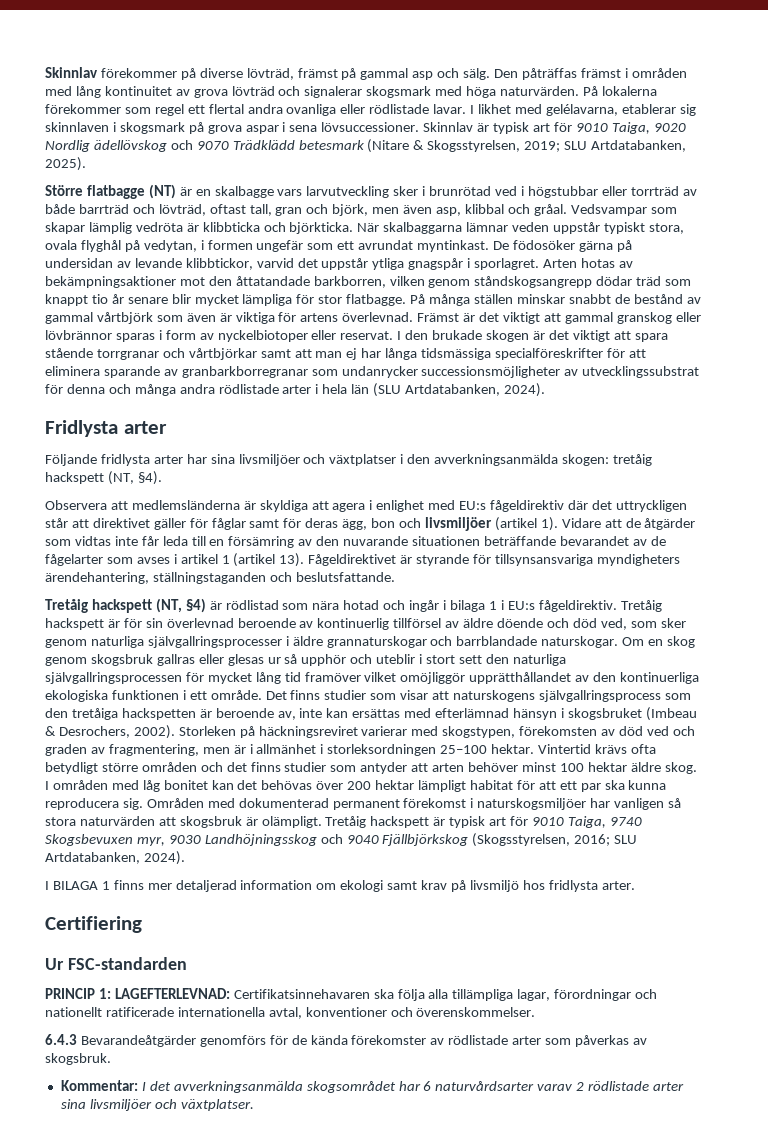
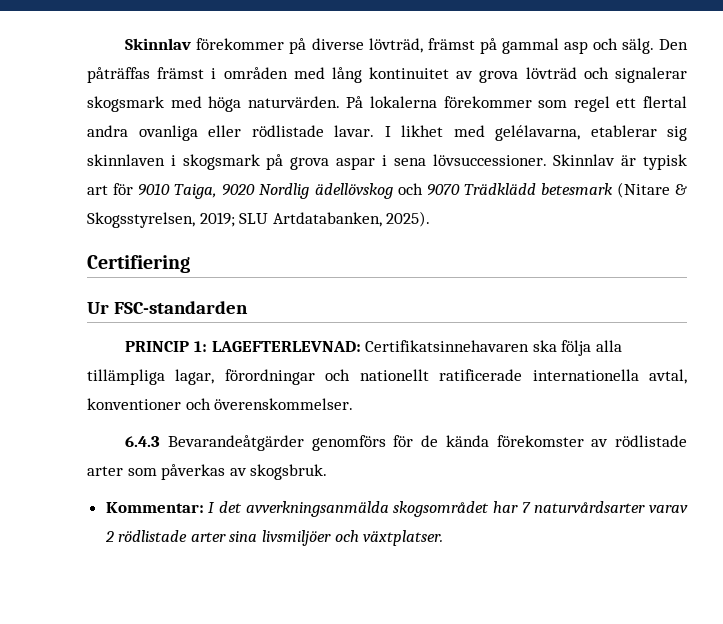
[45,184,697,199] [45,204,677,216] [45,222,684,234] [45,240,632,252] [45,258,633,270] [45,276,692,288] [45,294,701,306] [45,312,701,324] [45,330,668,342] [45,348,646,360] [45,366,700,378] [45,383,545,397] [45,420,167,437] [45,454,652,466] [45,471,162,485] [45,500,687,512] [45,517,696,531] [45,536,666,548] [45,553,680,567] [45,572,395,584] [45,598,662,613] [45,618,686,630] [45,636,696,648] [45,654,566,666] [45,672,700,684] [45,690,691,702] [45,707,697,721] [45,725,695,739] [45,744,656,756] [45,762,697,774] [45,780,667,792] [45,798,682,810] [45,816,642,828] [45,833,638,847] [45,851,185,865] [45,880,635,892] // Större flatbagge (NT) är en skalbagge vars larvutveckling sker i brunrötad ved i högstubbar eller torrträd av både barrträd och lövträd, oftast tall, gran och björk, men även asp, klibbal och gråal. Vedsvampar som skapar lämplig vedröta är klibbticka och björkticka. När skalbaggarna lämnar veden uppstår typiskt stora, ovala flyghål på vedytan, i formen ungefär som ett avrundat myntinkast. De födosöker gärna på undersidan av levande klibbtickor, varvid det uppstår ytliga gnagspår i sporlagret. Arten hotas av bekämpningsaktioner mot den åttatandade barkborren, vilken genom ståndskogsangrepp dödar träd som knappt tio år senare blir mycket lämpliga för stor flatbagge. På många ställen minskar snabbt de bestånd av gammal vårtbjörk som även är viktiga för artens överlevnad. Främst är det viktigt att gammal granskog eller lövbrännor sparas i form av nyckelbiotoper eller reservat. I den brukade skogen är det viktigt att spara stående torrgranar och vårtbjörkar samt att man ej har långa tidsmässiga specialföreskrifter för att eliminera sparande av granbarkborregranar som undanrycker successionsmöjligheter av utvecklingssubstrat för denna och många andra rödlistade arter i hela län (SLU Artdatabanken, 2024). // Fridlysta arter // Följande fridlysta arter har sina livsmiljöer och växtplatser i den avverkningsanmälda skogen: tretåig hackspett (NT, §4). // Observera att medlemsländerna är skyldiga att agera i enlighet med EU:s fågeldirektiv där det uttryckligen står att direktivet gäller för fåglar samt för deras ägg, bon och livsmiljöer (artikel 1). Vidare att de åtgärder som vidtas inte får leda till en försämring av den nuvarande situationen beträffande bevarandet av de fågelarter som avses i artikel 1 (artikel 13). Fågeldirektivet är styrande för tillsynsansvariga myndigheters ärendehantering, ställningstaganden och beslutsfattande. // Tretåig hackspett (NT, §4) är rödlistad som nära hotad och ingår i bilaga 1 i EU:s fågeldirektiv. Tretåig hackspett är för sin överlevnad beroende av kontinuerlig tillförsel av äldre döende och död ved, som sker genom naturliga självgallringsprocesser i äldre grannaturskogar och barrblandade naturskogar. Om en skog genom skogsbruk gallras eller glesas ur så upphör och uteblir i stort sett den naturliga självgallringsprocessen för mycket lång tid framöver vilket omöjliggör upprätthållandet av den kontinuerliga ekologiska funktionen i ett område. Det finns studier som visar att naturskogens självgallringsprocess som den tretåiga hackspetten är beroende av, inte kan ersättas med efterlämnad hänsyn i skogsbruket (Imbeau & Desrochers, 2002). Storleken på häckningsreviret varierar med skogstypen, förekomsten av död ved och graden av fragmentering, men är i allmänhet i storleksordningen 25–100 hektar. Vintertid krävs ofta betydligt större områden och det finns studier som antyder att arten behöver minst 100 hektar äldre skog. I områden med låg bonitet kan det behövas över 200 hektar lämpligt habitat för att ett par ska kunna reproducera sig. Områden med dokumenterad permanent förekomst i naturskogsmiljöer har vanligen så stora naturvärden att skogsbruk är olämpligt. Tretåig hackspett är typisk art för 9010 Taiga, 9740 Skogsbevuxen myr, 9030 Landhöjningsskog och 9040 Fjällbjörkskog (Skogsstyrelsen, 2016; SLU Artdatabanken, 2024). // I BILAGA 1 finns mer detaljerad information om ekologi samt krav på livsmiljö hos fridlysta arter. -> (431, 219) none
[423,1081,432,1091] 6 -> [521,502,531,513] 7

